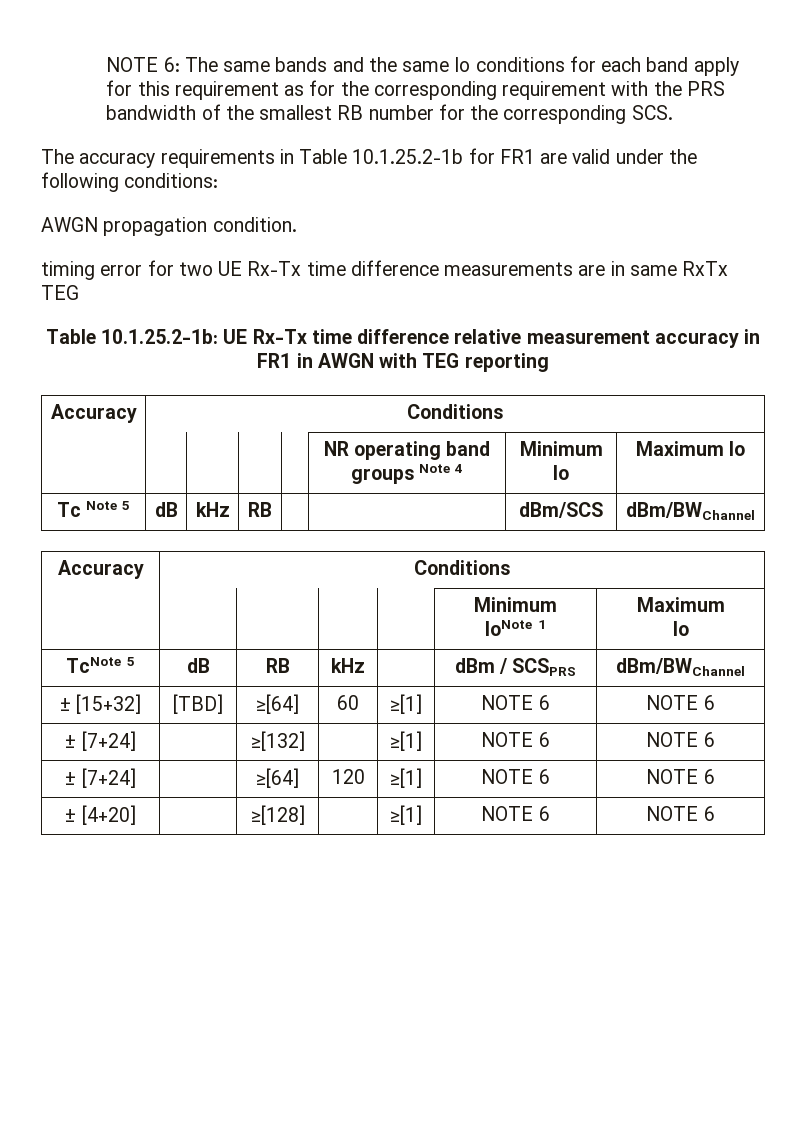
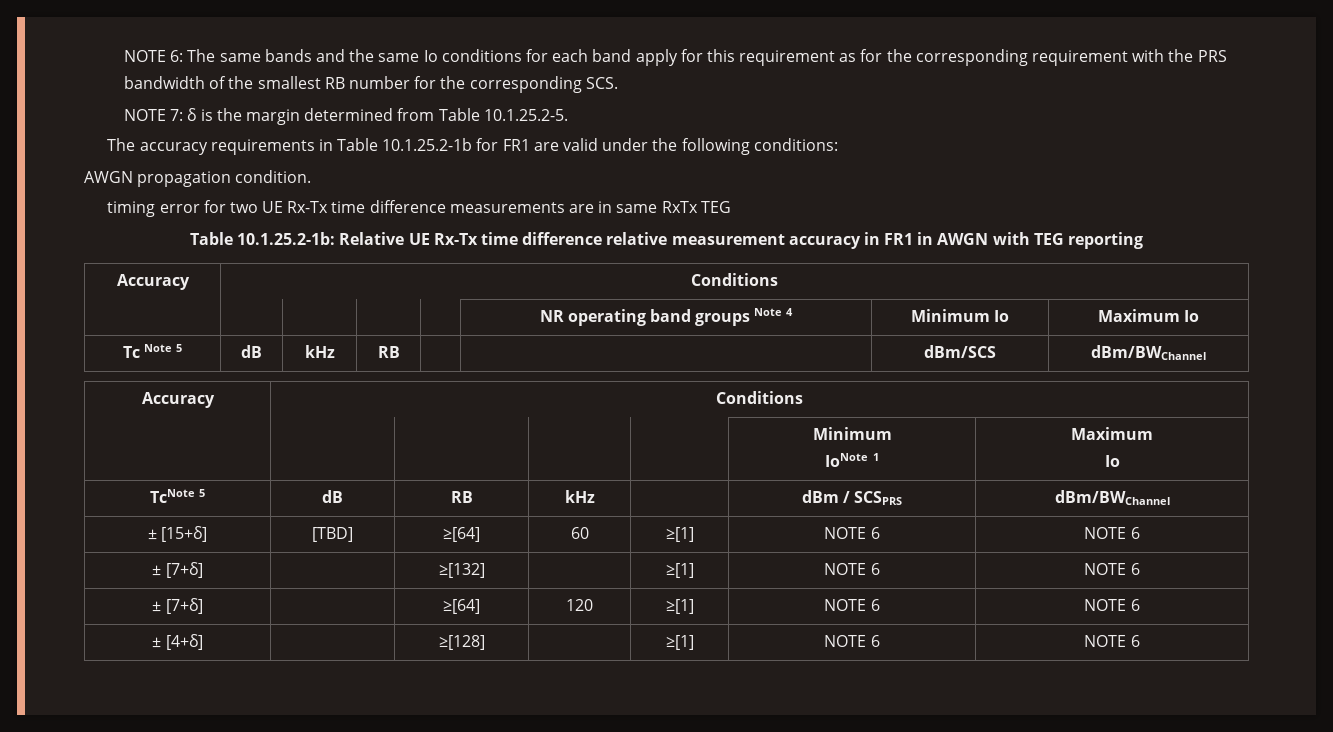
(673, 112) none -> [124,108,568,125] // NOTE 7: δ is the margin determined from Table 10.1.25.2-5.
(219, 336) none -> [339,232,405,245] Relative
[76,694,142,714] [15+32] -> [161,526,208,542] [15+δ]
[81,731,136,751] [7+24] -> [165,562,203,578] [7+δ]
[81,768,136,788] [7+24] -> [165,598,203,614] [7+δ]
[81,805,136,825] [4+20] -> [165,634,203,650] [4+δ]

